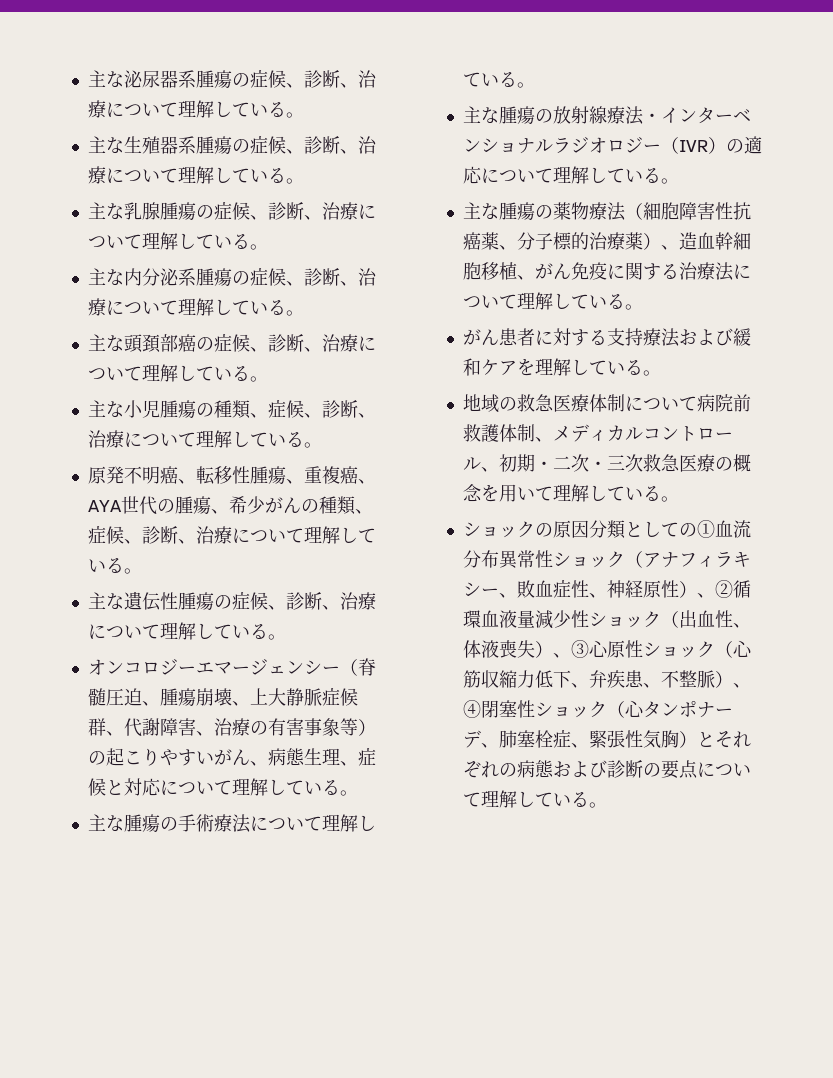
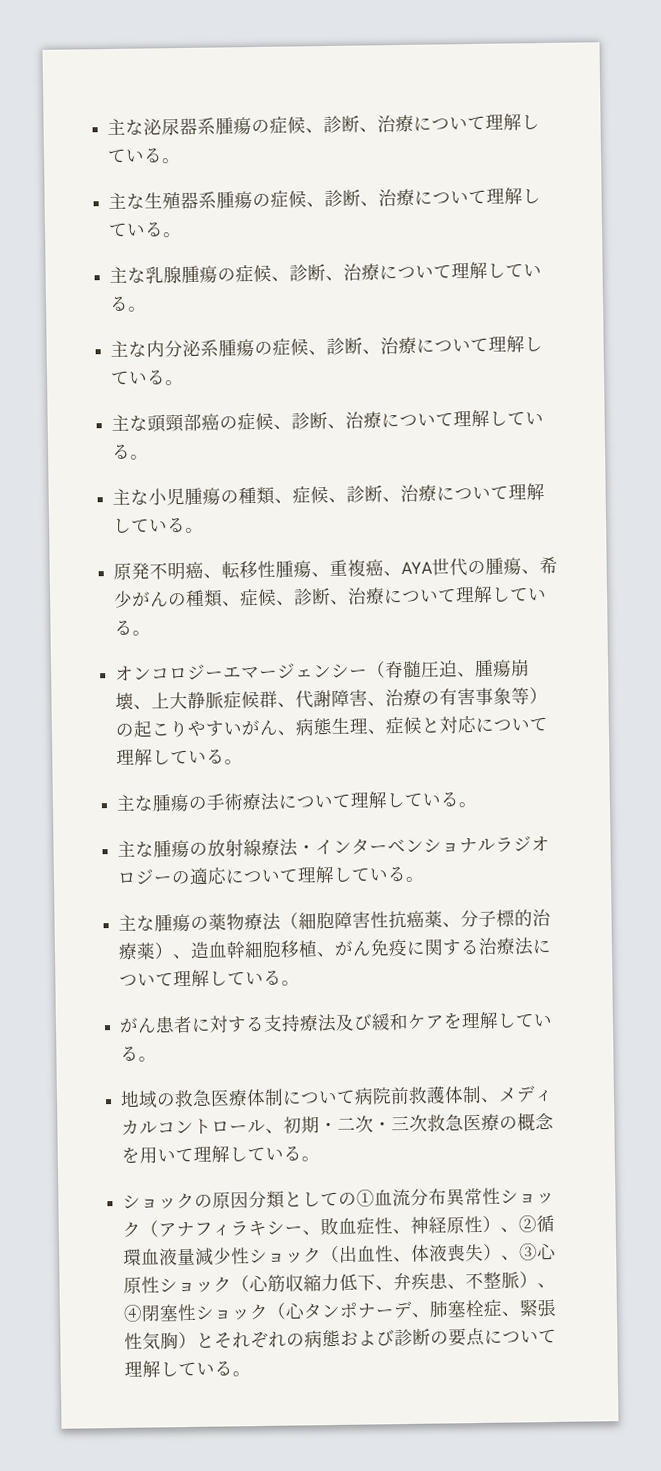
[141,334,161,353] 頚 -> [165,413,185,433] 頸
[87,591,376,611] [87,622,286,640] // 主な遺伝性腫瘍の症候、診断、治療について理解している。 -> (152, 633) none
[660,137,726,154] （IVR） -> (174, 879) none
[678,329,715,345] およ -> [335,1013,356,1031] 及

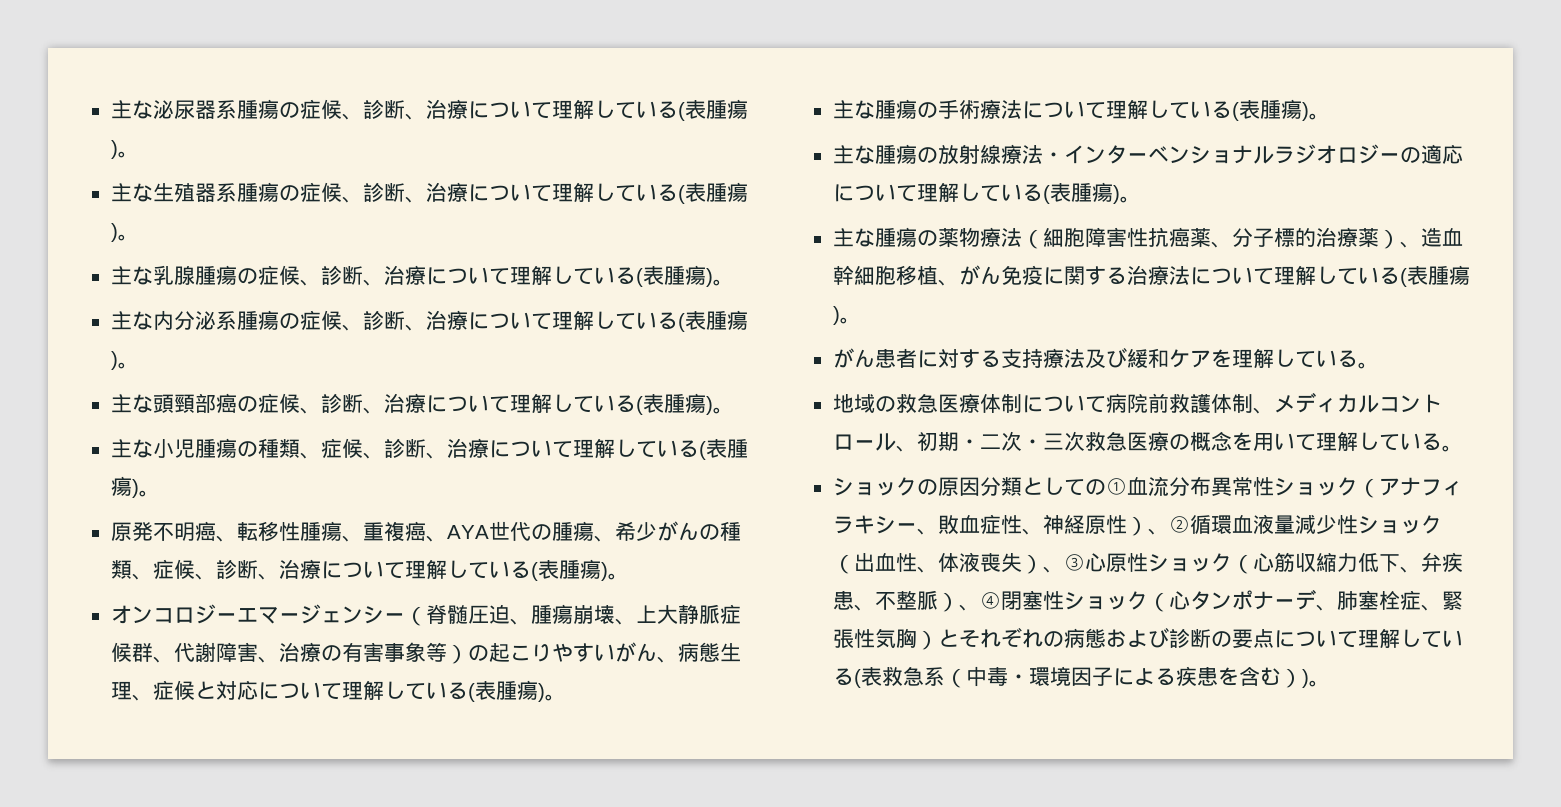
(164, 155) none -> [677,99,748,121] [110,140,118,159] (表腫瘍)
(165, 229) none -> [677,182,748,204] [110,223,118,242] (表腫瘍)
(130, 303) none -> [635,265,713,287] (表腫瘍)
(167, 377) none -> [677,310,748,332] [110,351,118,370] (表腫瘍)
(132, 451) none -> [635,393,713,415] (表腫瘍)
(187, 524) none -> [698,439,748,460] [110,476,139,498] (表腫瘍)
(134, 627) none -> [530,559,608,581] (表腫瘍)
(226, 756) none -> [467,680,545,702] (表腫瘍)
(460, 799) none -> [1231,99,1309,121] (表腫瘍)
(408, 873) none -> [1042,182,1120,204] (表腫瘍)
(283, 977) none -> [1399,265,1470,287] [832,306,840,325] (表腫瘍)
(234, 1368) none -> [853,666,1309,688] (表救急系（中毒・環境因子による疾患を含む）)

